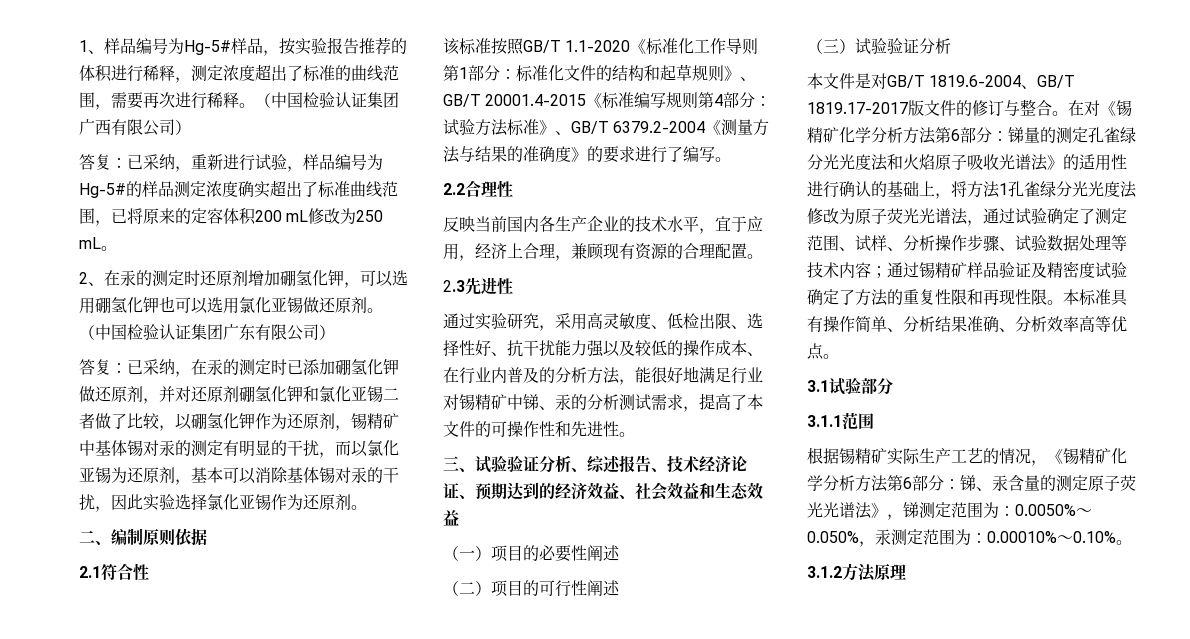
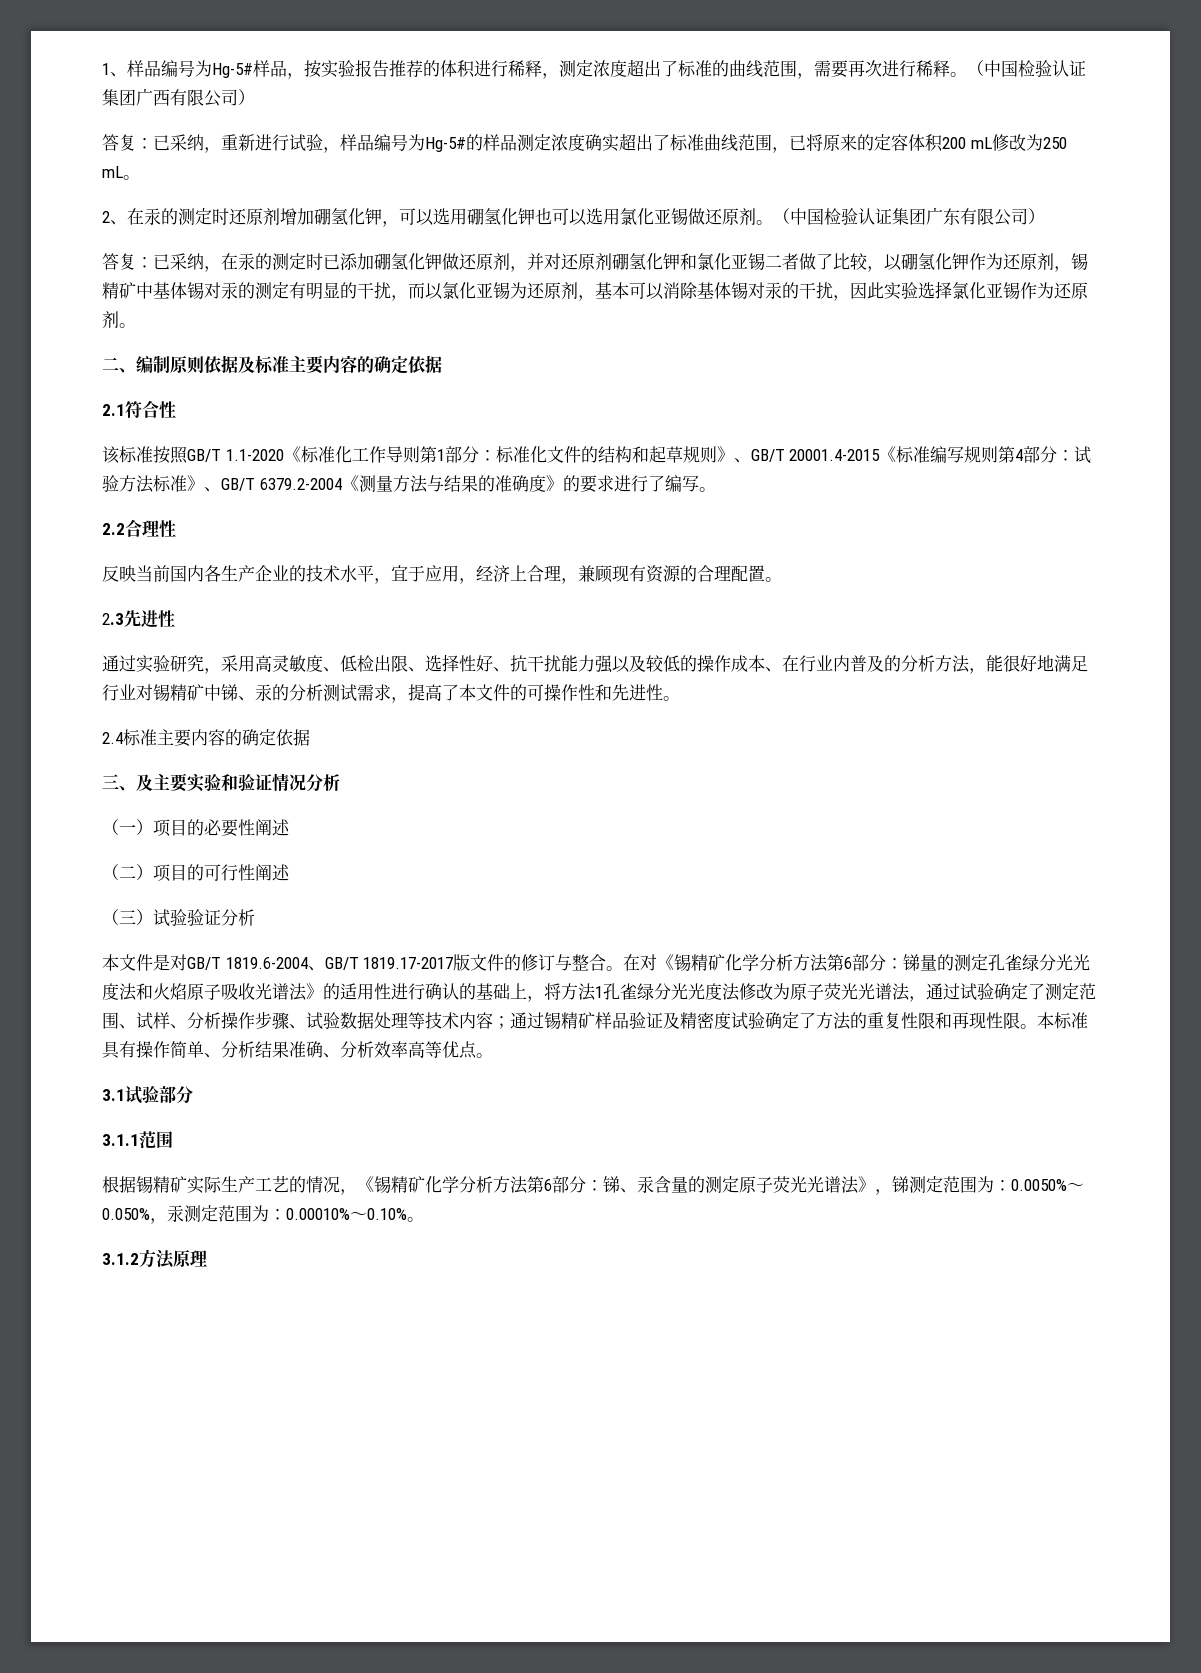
(207, 537) none -> [238,355,442,374] 及标准主要内容的确定依据
[443,455,747,473] [443,482,763,501] [443,510,459,526] 三、试验验证分析、综述报告、技术经济论证、预期达到的经济效益、社会效益和生态效益 -> [102,729,310,747] [102,773,340,792] 2.4标准主要内容的确定依据 // 三、及主要实验和验证情况分析

